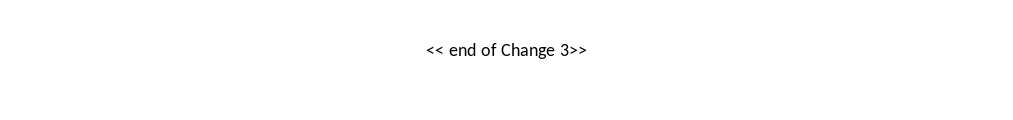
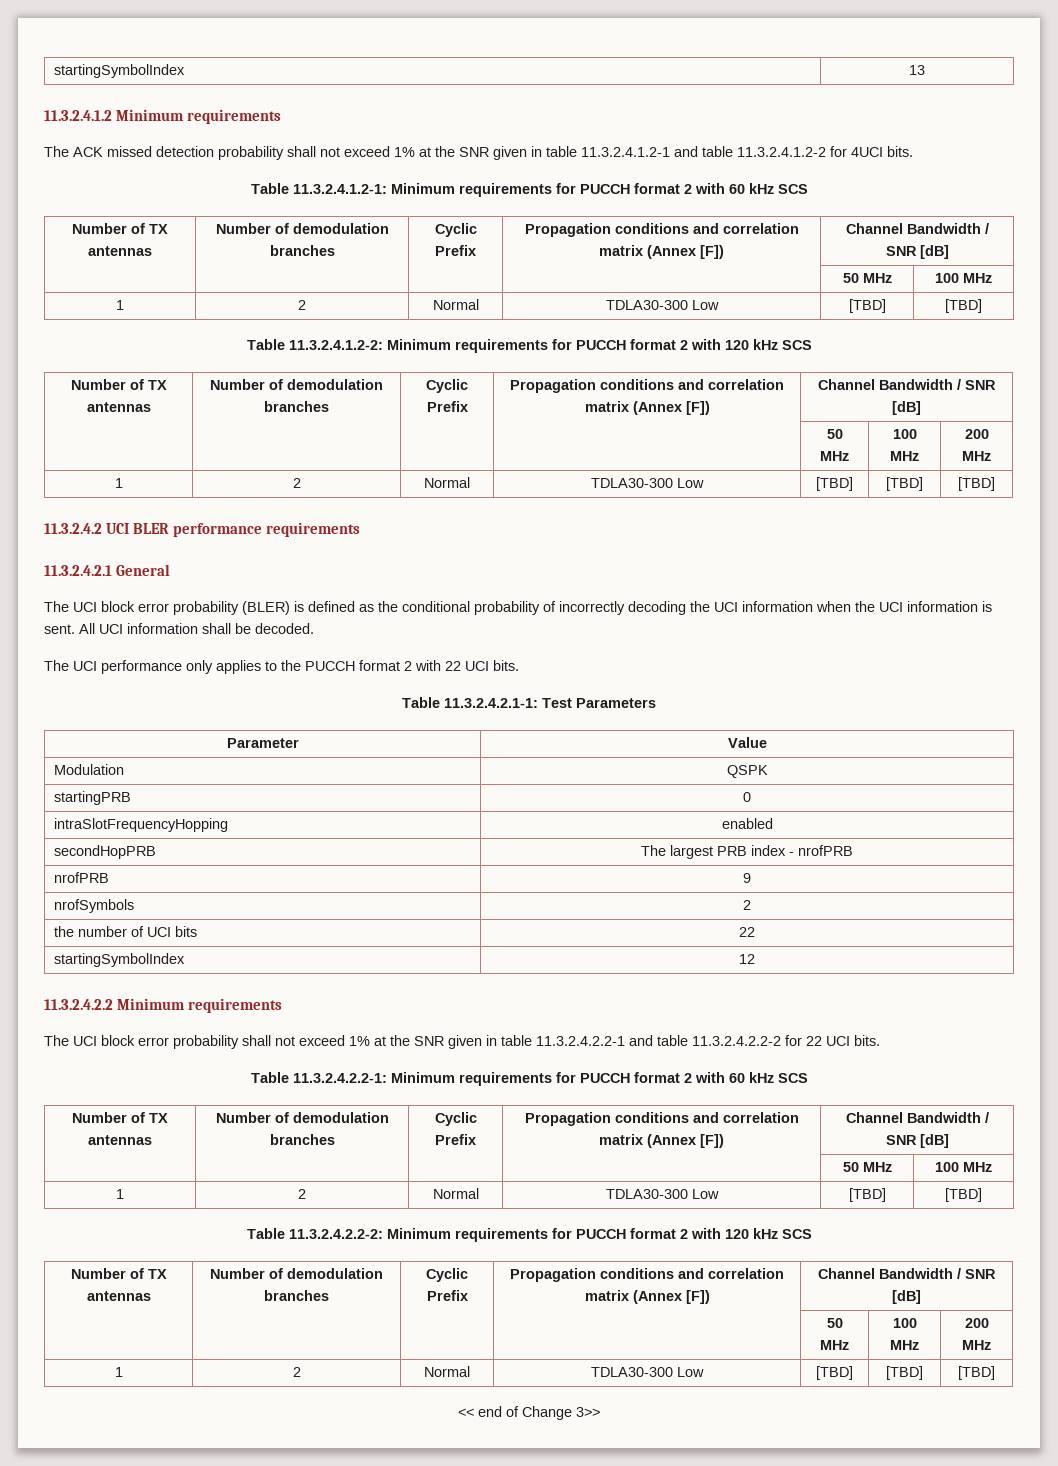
(426, 51) none -> [54,64,186,78] [909,65,925,75] [44,109,281,124] [44,146,913,160] [250,183,808,197] [72,223,168,234] [88,246,152,256] [215,223,389,234] [269,245,335,256] [434,223,477,237] [435,245,476,256] [524,223,799,237] [599,245,724,259] [845,223,989,234] [885,245,949,259] [842,273,892,283] [935,273,992,283] [116,300,124,310] [298,300,306,310] [432,299,479,310] [605,300,719,310] [848,299,886,313] [945,299,982,313] [246,339,812,353] [70,379,167,390] [86,402,151,412] [210,379,383,390] [264,401,329,412] [426,379,468,393] [426,401,468,412] [510,379,784,393] [584,401,710,415] [818,379,996,390] [892,401,921,415] [826,429,843,439] [820,451,849,461] [892,429,917,439] [890,451,919,461] [964,429,989,439] [962,451,991,461] [114,478,123,488] [292,478,301,488] [424,477,470,488] [591,478,704,488] [816,477,853,491] [886,477,923,491] [958,477,995,491] [44,522,360,537] [44,564,170,576] [44,601,992,615] [44,623,314,634] [44,660,519,674] [402,697,656,708] [226,738,299,748] [727,737,767,748] [54,764,125,775] [726,765,768,778] [54,791,132,805] [743,792,751,802] [54,818,229,832] [721,818,773,829] [54,845,157,859] [641,845,853,859] [54,872,110,883] [743,873,751,883] [54,899,135,913] [743,900,751,910] [54,926,198,937] [739,927,755,937] [54,953,186,967] [739,954,755,964] [44,998,282,1013] [44,1035,880,1049] [250,1072,808,1086] [72,1112,168,1123] [88,1135,152,1145] [215,1112,389,1123] [269,1134,335,1145] [434,1112,477,1126] [435,1134,476,1145] [524,1112,799,1126] [599,1134,724,1148] [845,1112,989,1123] [885,1134,949,1148] [842,1162,892,1172] [935,1162,992,1172] [116,1189,124,1199] [298,1189,306,1199] [432,1188,479,1199] [605,1189,719,1199] [848,1188,886,1202] [945,1188,982,1202] [246,1228,812,1242] [70,1268,167,1279] [86,1291,151,1301] [210,1268,383,1279] [264,1290,329,1301] [426,1268,468,1282] [426,1290,468,1301] [510,1268,784,1282] [584,1290,710,1304] [818,1268,996,1279] [892,1290,921,1304] [826,1318,843,1328] [820,1340,849,1350] [892,1318,917,1328] [890,1340,919,1350] [964,1318,989,1328] [962,1340,991,1350] [114,1367,123,1377] [292,1367,301,1377] [424,1366,470,1377] [591,1367,704,1377] [816,1366,853,1380] [886,1366,923,1380] [958,1366,995,1380] startingSymbolIndex | 13 // 11.3.2.4.1.2 Minimum requirements // The ACK missed detection probability shall not exceed 1% at the SNR given in table 11.3.2.4.1.2-1 and table 11.3.2.4.1.2-2 for 4UCI bits. // Table 11.3.2.4.1.2-1: Minimum requirements for PUCCH format 2 with 60 kHz SCS // Number of TX antennas | Number of demodulation branches | Cyclic Prefix | Propagation conditions and correlation matrix (Annex [F]) | Channel Bandwidth / SNR [dB] // | | | | 50 MHz | 100 MHz // 1 | 2 | Normal | TDLA30-300 Low | [TBD] | [TBD] // Table 11.3.2.4.1.2-2: Minimum requirements for PUCCH format 2 with 120 kHz SCS // Number of TX antennas | Number of demodulation branches | Cyclic Prefix | Propagation conditions and correlation matrix (Annex [F]) | Channel Bandwidth / SNR [dB] // | | | | 50 MHz | 100 MHz | 200 MHz // 1 | 2 | Normal | TDLA30-300 Low | [TBD] | [TBD] | [TBD] // 11.3.2.4.2 UCI BLER performance requirements // 11.3.2.4.2.1 General // The UCI block error probability (BLER) is defined as the conditional probability of incorrectly decoding the UCI information when the UCI information is sent. All UCI information shall be decoded. // The UCI performance only applies to the PUCCH format 2 with 22 UCI bits. // Table 11.3.2.4.2.1-1: Test Parameters // Parameter | Value // Modulation | QSPK // startingPRB | 0 // intraSlotFrequencyHopping | enabled // secondHopPRB | The largest PRB index - nrofPRB // nrofPRB | 9 // nrofSymbols | 2 // the number of UCI bits | 22 // startingSymbolIndex | 12 // 11.3.2.4.2.2 Minimum requirements // The UCI block error probability shall not exceed 1% at the SNR given in table 11.3.2.4.2.2-1 and table 11.3.2.4.2.2-2 for 22 UCI bits. // Table 11.3.2.4.2.2-1: Minimum requirements for PUCCH format 2 with 60 kHz SCS // Number of TX antennas | Number of demodulation branches | Cyclic Prefix | Propagation conditions and correlation matrix (Annex [F]) | Channel Bandwidth / SNR [dB] // | | | | 50 MHz | 100 MHz // 1 | 2 | Normal | TDLA30-300 Low | [TBD] | [TBD] // Table 11.3.2.4.2.2-2: Minimum requirements for PUCCH format 2 with 120 kHz SCS // Number of TX antennas | Number of demodulation branches | Cyclic Prefix | Propagation conditions and correlation matrix (Annex [F]) | Channel Bandwidth / SNR [dB] // | | | | 50 MHz | 100 MHz | 200 MHz // 1 | 2 | Normal | TDLA30-300 Low | [TBD] | [TBD] | [TBD] //

